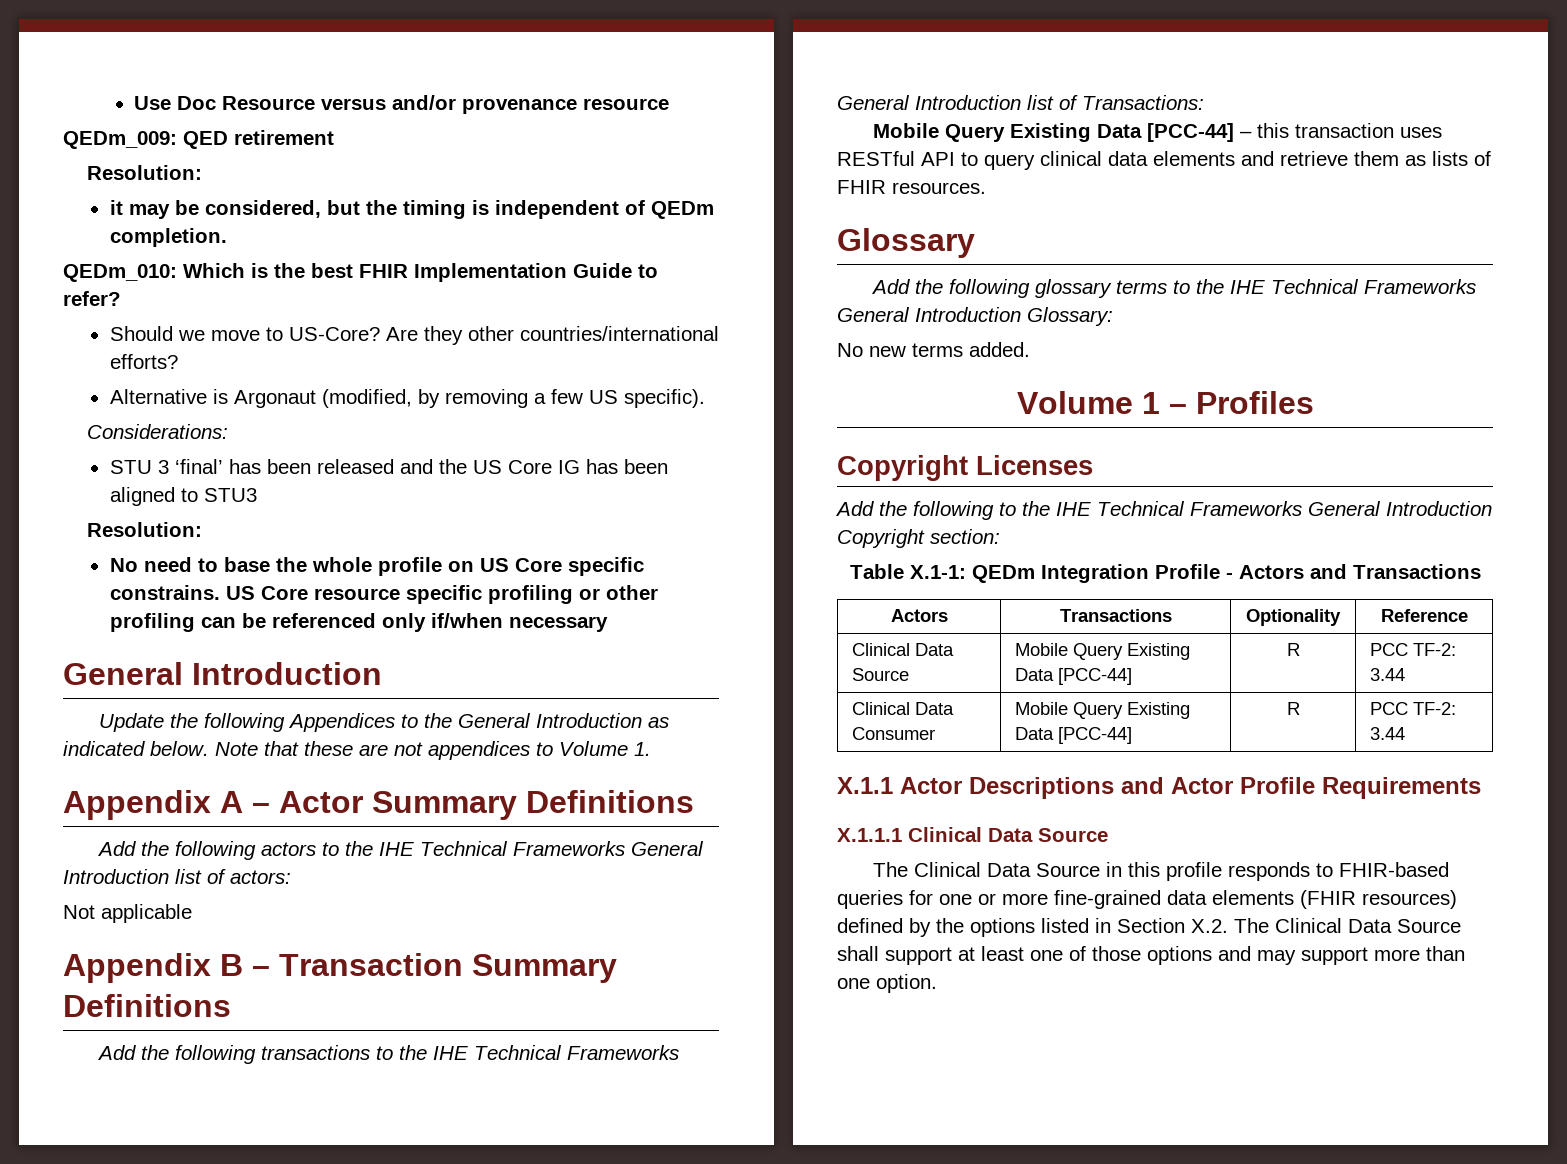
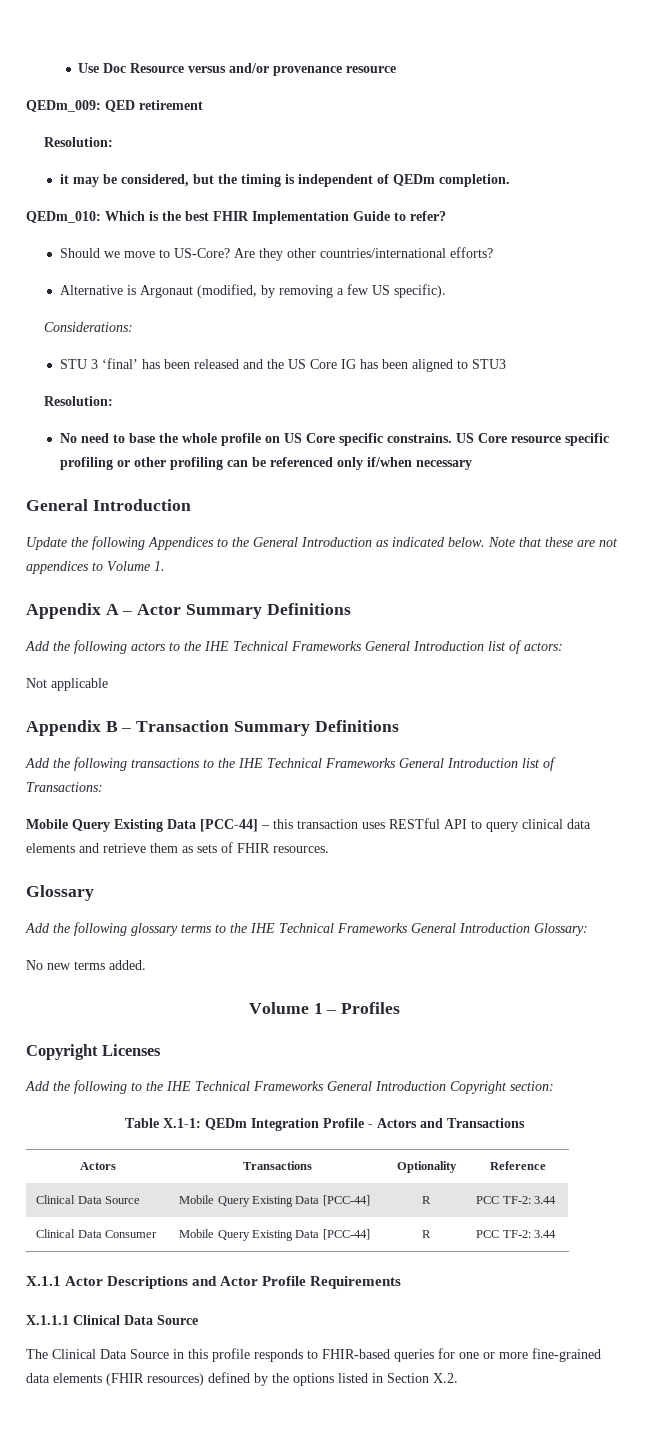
[1432,151,1468,166] lists -> [197,844,217,853] sets
[1234,918,1461,933] [837,946,1465,965] [837,974,937,993] The Clinical Data Source shall support at least one of those options and may support more than one option. -> (458, 1378) none

